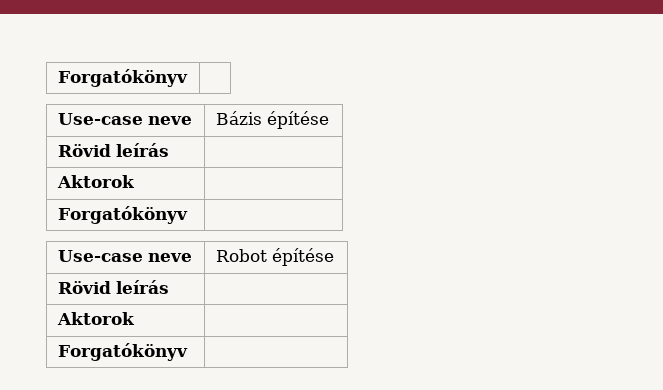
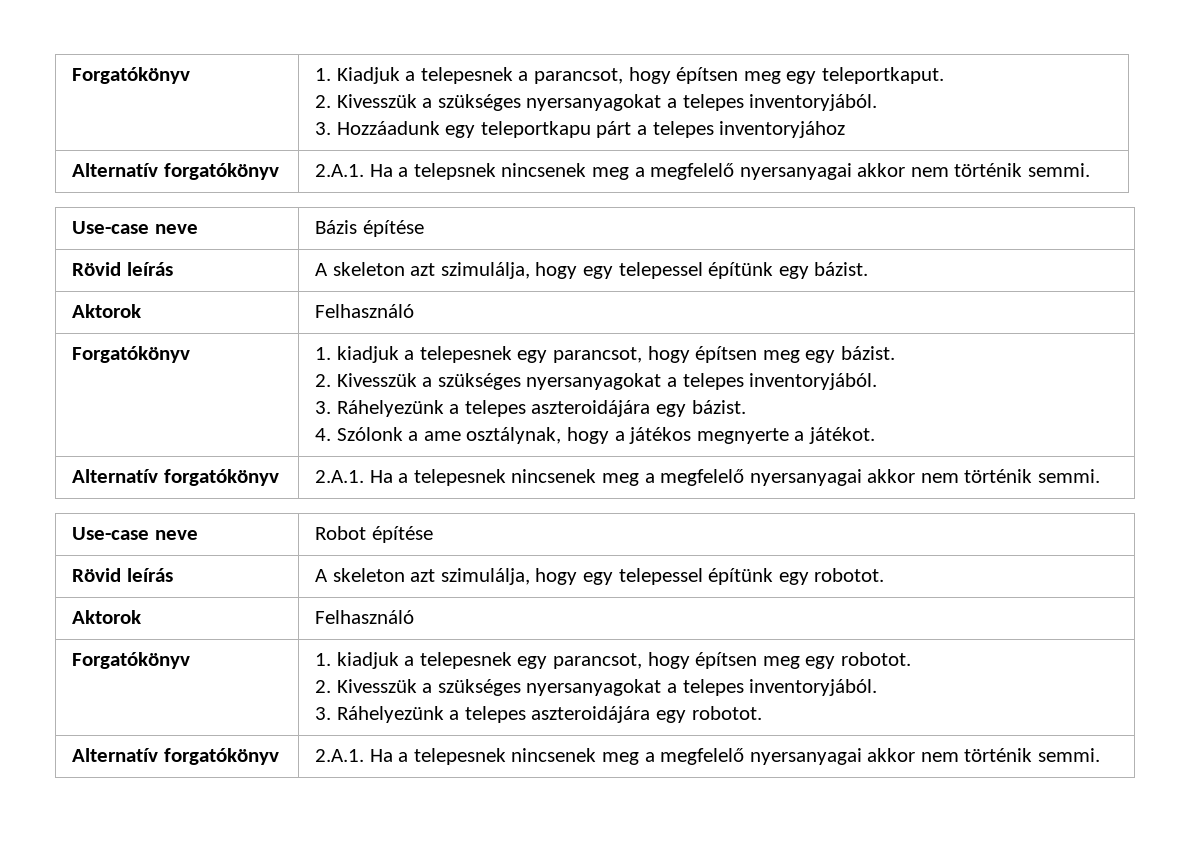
[57,69,188,87] Forgatókönyv | -> [72,67,191,84] [315,67,944,84] [315,94,878,111] [315,121,846,138] [72,163,279,180] [315,163,1090,180] Forgatókönyv | 1. Kiadjuk a telepesnek a parancsot, hogy építsen meg egy teleportkaput. // 2. Kivesszük a szükséges nyersanyagokat a telepes inventoryjából. // 3. Hozzáadunk egy teleportkapu párt a telepes inventoryjához // Alternatív forgatókönyv | 2.A.1. Ha a telepsnek nincsenek meg a megfelelő nyersanyagai akkor nem történik semmi.
[56,175,135,188] [57,206,188,224] // Aktorok | // Forgatókönyv | -> [315,262,869,279] [72,304,142,318] [315,304,415,318] [72,346,191,363] [315,346,895,363] [315,373,878,390] [315,400,746,417] [315,427,875,444] [72,469,279,486] [315,469,1100,486] A skeleton azt szimulálja, hogy egy telepessel építünk egy bázist. // Aktorok | Felhasználó // Forgatókönyv | 1. kiadjuk a telepesnek egy parancsot, hogy építsen meg egy bázist. // 2. Kivesszük a szükséges nyersanyagokat a telepes inventoryjából. // 3. Ráhelyezünk a telepes aszteroidájára egy bázist. // 4. Szólonk a ame osztálynak, hogy a játékos megnyerte a játékot. // Alternatív forgatókönyv | 2.A.1. Ha a telepesnek nincsenek meg a megfelelő nyersanyagai akkor nem történik semmi.
[56,312,135,325] [57,343,188,361] // Aktorok | // Forgatókönyv | -> [315,568,885,585] [72,610,142,624] [315,610,415,624] [72,652,191,669] [315,652,911,669] [315,679,878,696] [315,706,762,723] [72,748,279,765] [315,748,1100,765] A skeleton azt szimulálja, hogy egy telepessel építünk egy robotot. // Aktorok | Felhasználó // Forgatókönyv | 1. kiadjuk a telepesnek egy parancsot, hogy építsen meg egy robotot. // 2. Kivesszük a szükséges nyersanyagokat a telepes inventoryjából. // 3. Ráhelyezünk a telepes aszteroidájára egy robotot. // Alternatív forgatókönyv | 2.A.1. Ha a telepesnek nincsenek meg a megfelelő nyersanyagai akkor nem történik semmi.

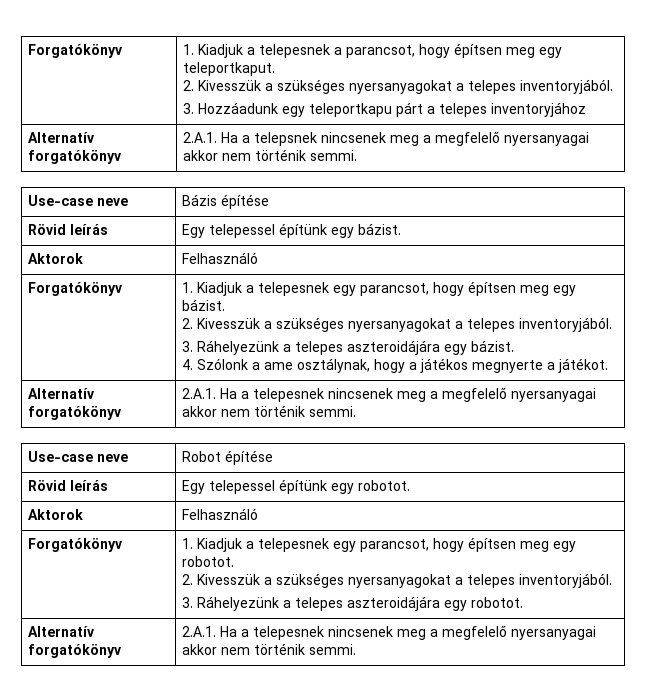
[315,262,614,279] A skeleton azt szimulálja, hogy egy -> [182,224,206,238] Egy
[336,346,399,363] kiadjuk -> [197,282,243,296] Kiadjuk
[315,568,614,585] A skeleton azt szimulálja, hogy egy -> [182,480,206,494] Egy
[336,652,399,669] kiadjuk -> [197,538,243,552] Kiadjuk

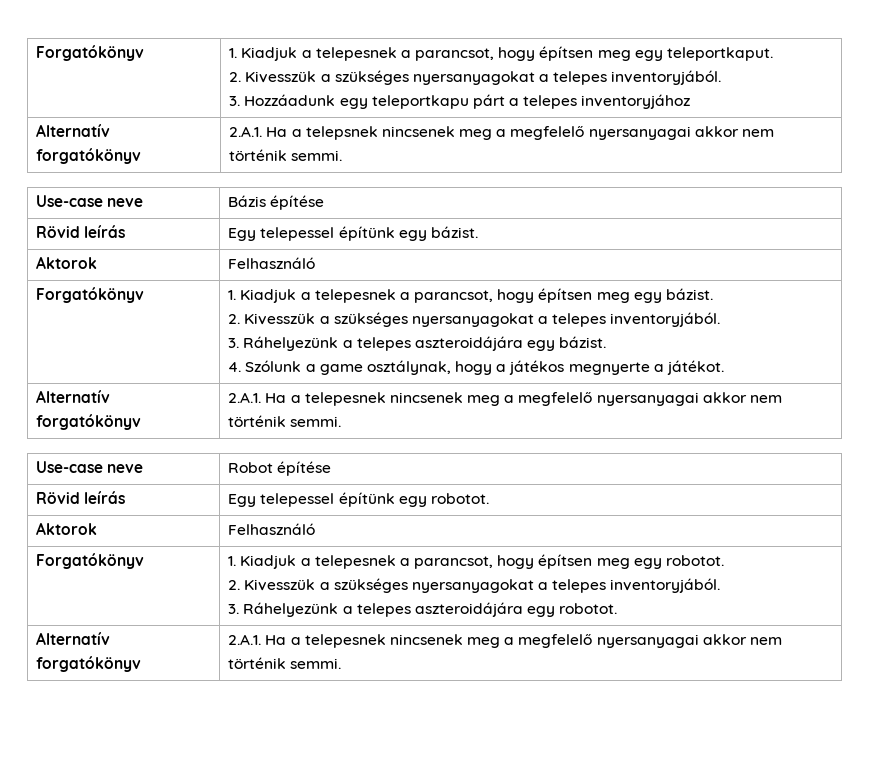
[333,285,357,296] egy -> [399,292,410,300] a
[197,358,294,370] Szólonk a ame -> [245,360,363,375] Szólunk a game
[333,541,357,552] egy -> [399,558,410,566] a

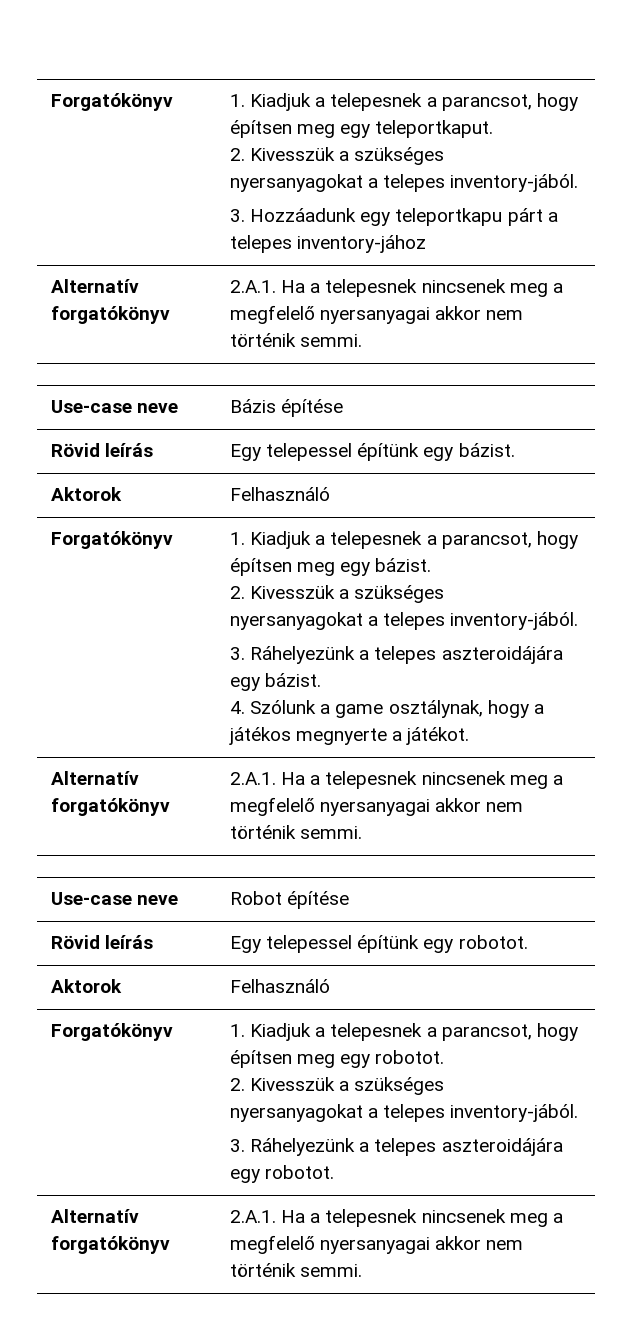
[611,70,722,85] inventoryjából. -> [450,174,579,192] inventory-jából.
[581,94,691,109] [36,124,111,137] [36,148,142,164] [229,126,378,140] inventoryjához // Alternatív forgatókönyv | 2.A.1. Ha a telepsnek -> [297,235,427,253] [51,279,140,293] [51,306,171,324] [230,279,418,297] inventory-jához // Alternatív forgatókönyv | 2.A.1. Ha a telepesnek
[610,312,721,327] inventoryjából. -> [450,612,579,630] inventory-jából.
[610,578,721,593] inventoryjából. -> [450,1104,579,1122] inventory-jából.

